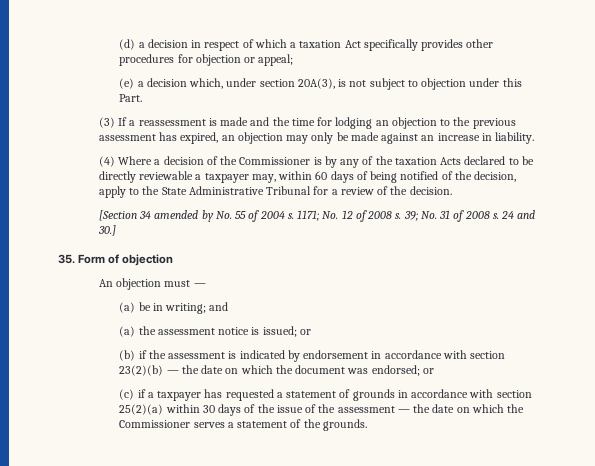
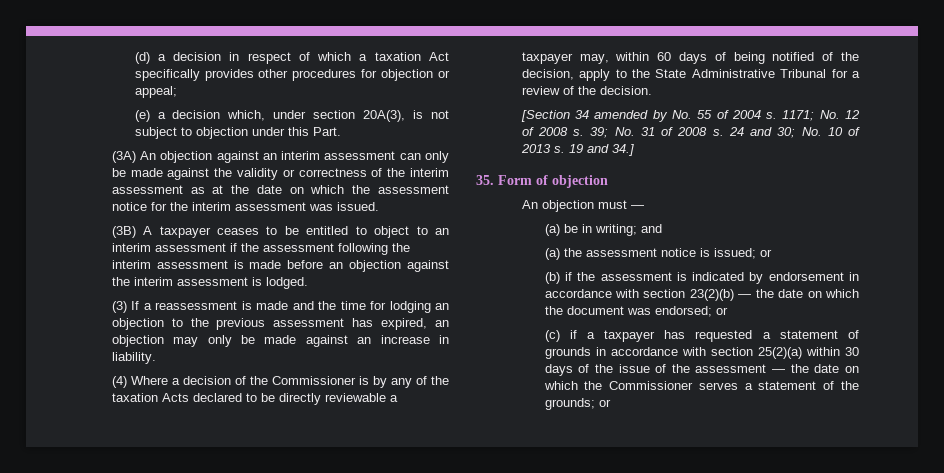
(143, 98) none -> [111,151,450,163] [111,168,449,180] [111,185,450,194] [111,202,379,211] [111,226,449,238] [111,243,410,255] [111,260,450,272] [111,277,308,289] // (3A) An objection against an interim assessment can only be made against the validity or correctness of the interim assessment as at the date on which the assessment notice for the interim assessment was issued. // (3B) A taxpayer ceases to be entitled to object to an interim assessment if the assessment following the interim assessment is made before an objection against the interim assessment is lodged.
[97,225,116,236] 30.] -> [777,127,860,138] [520,144,634,156] 30; No. 10 of 2013 s. 19 and 34.]
[322,419,367,431] grounds. -> [544,398,611,410] grounds; or

